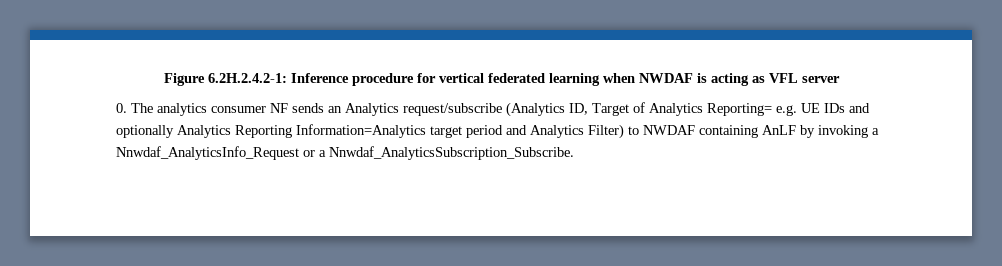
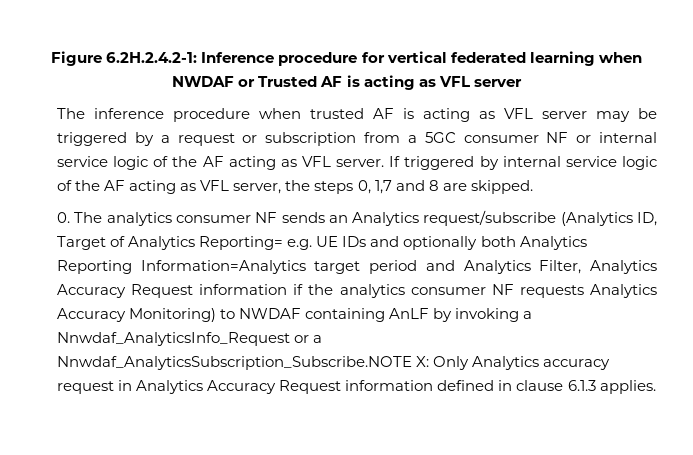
[696,73,840,86] is acting as VFL server -> [238,75,522,90] [57,108,658,122] [57,132,657,146] [57,156,658,170] [57,180,533,194] or Trusted AF is acting as VFL server // The inference procedure when trusted AF is acting as VFL server may be triggered by a request or subscription from a 5GC consumer NF or internal service logic of the AF acting as VFL server. If triggered by internal service logic of the AF acting as VFL server, the steps 0, 1,7 and 8 are skipped.
(174, 131) none -> [480,236,516,247] both
[587,124,624,139] Filter) -> [539,260,658,274] [57,284,658,298] [57,308,217,322] Filter, Analytics Accuracy Request information if the analytics consumer NF requests Analytics Accuracy Monitoring)
[328,146,574,160] Nnwdaf_AnalyticsSubscription_Subscribe. -> [57,356,611,370] [57,380,656,394] Nnwdaf_AnalyticsSubscription_Subscribe.NOTE X: Only Analytics accuracy request in Analytics Accuracy Request information defined in clause 6.1.3 applies.

